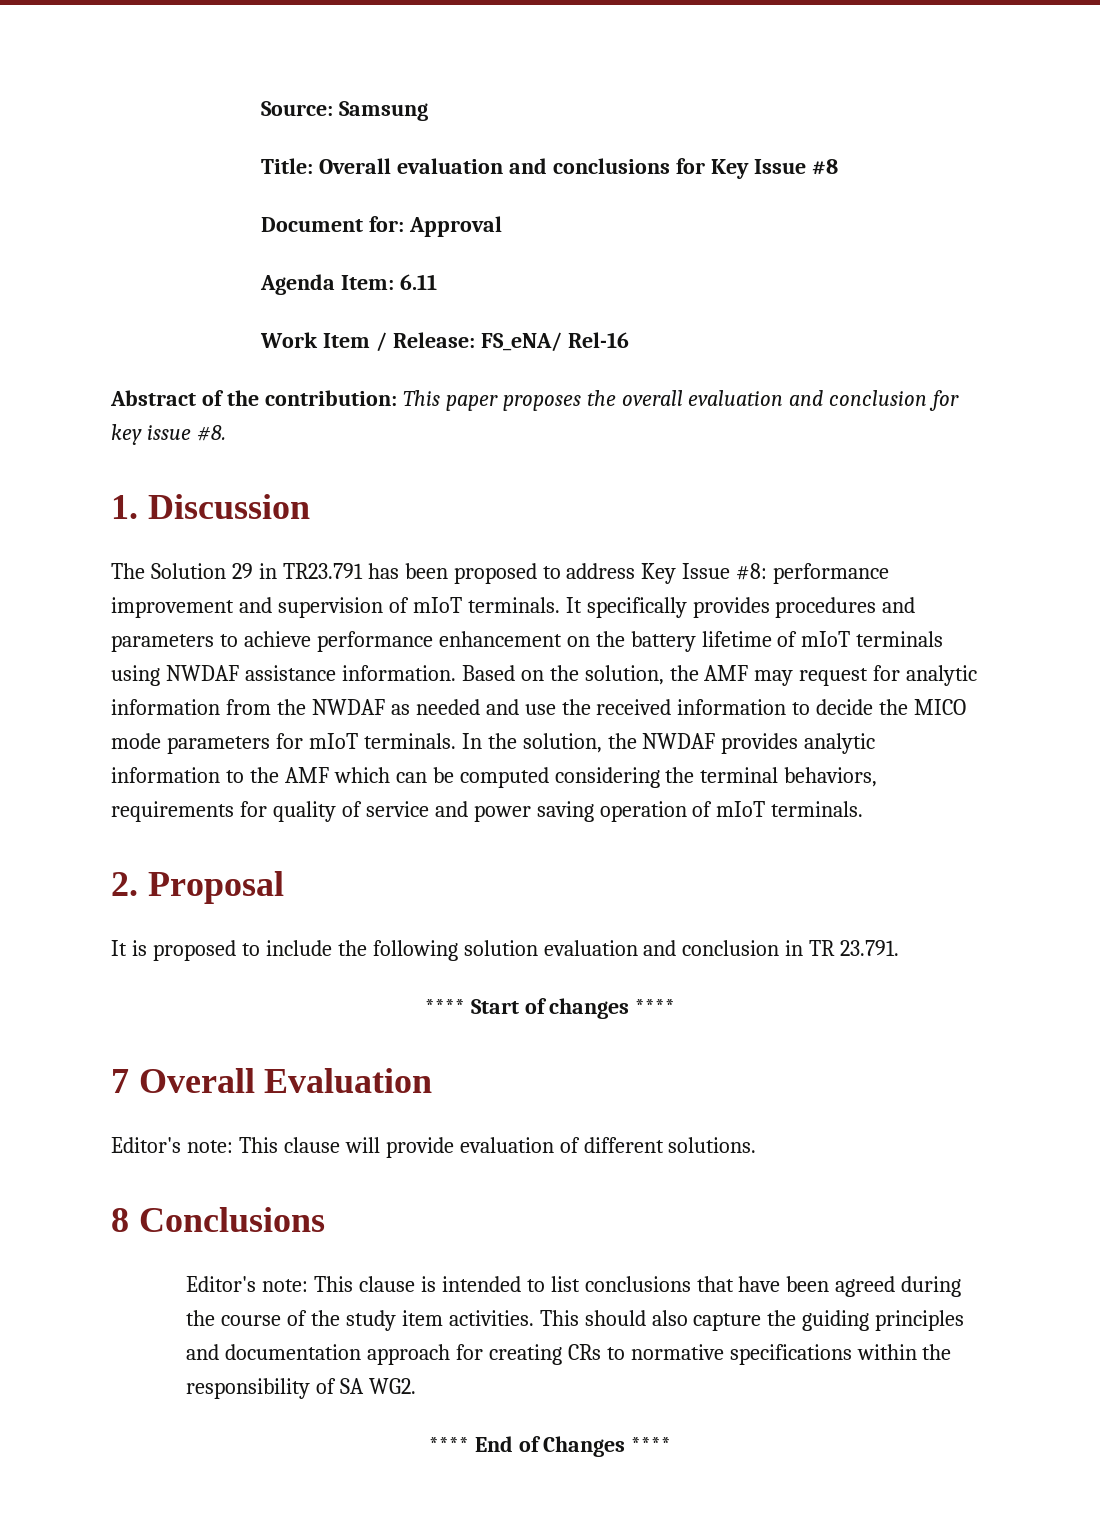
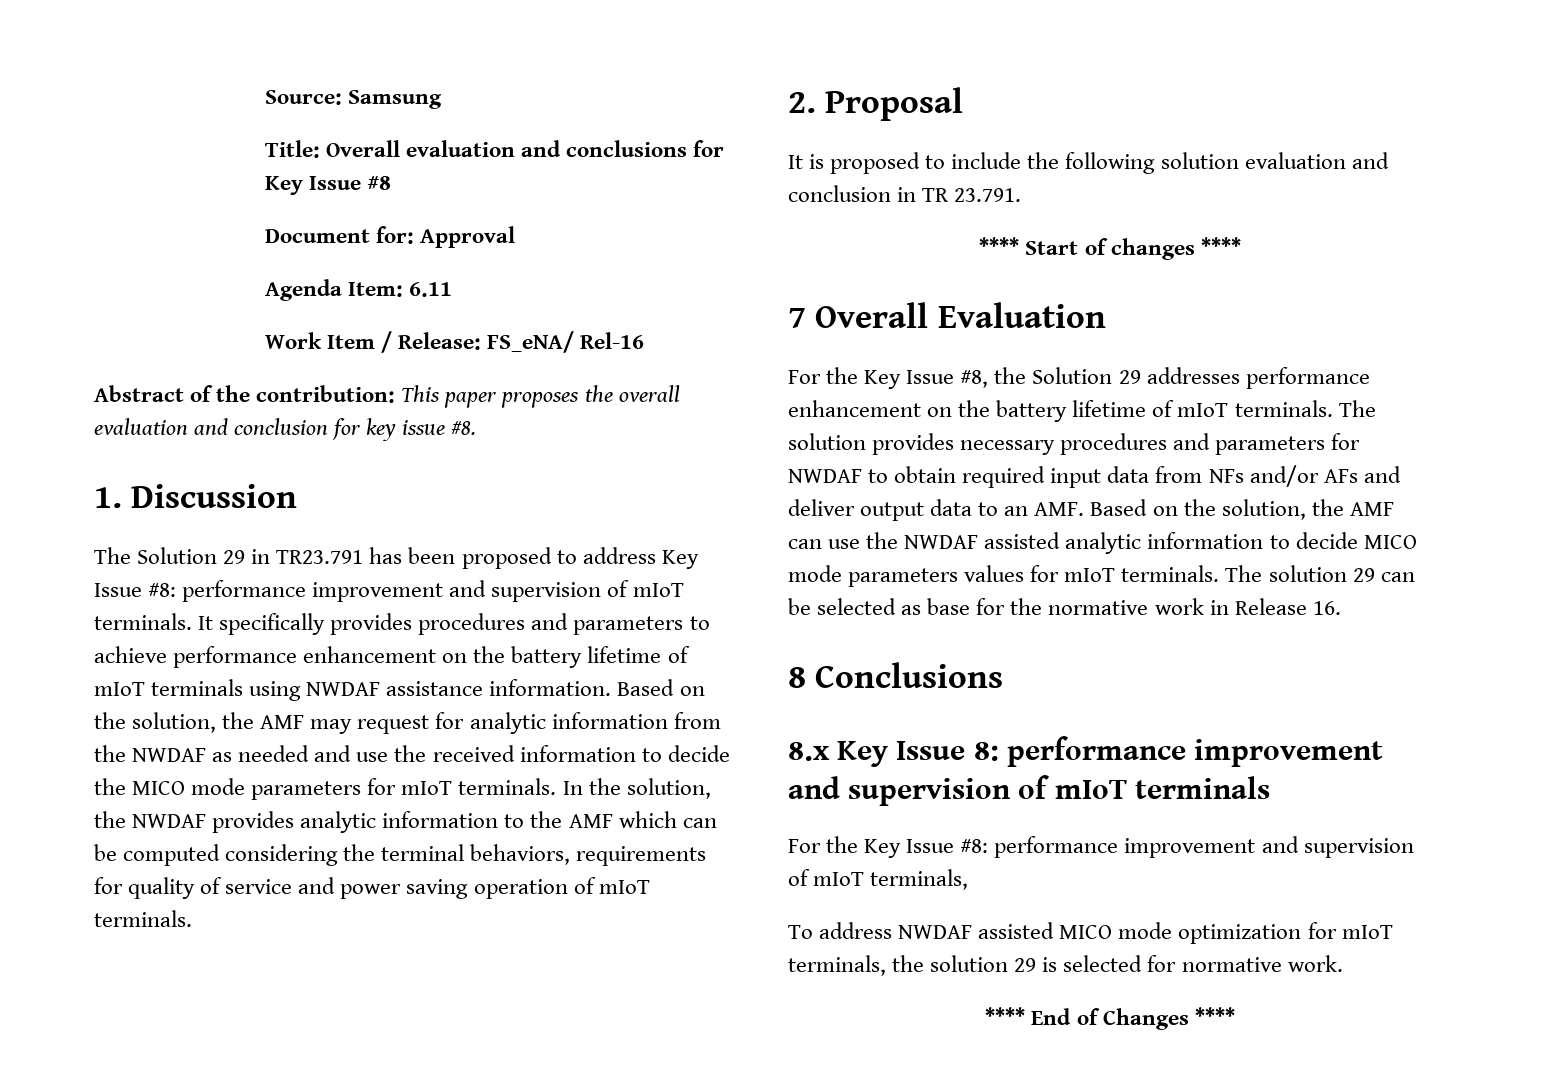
[111,1137,757,1158] [111,1207,325,1232] [186,1276,962,1297] [186,1310,965,1331] [186,1344,952,1365] [186,1378,416,1399] Editor's note: This clause will provide evaluation of different solutions. // 8 Conclusions // Editor's note: This clause is intended to list conclusions that have been agreed during the course of the study item activities. This should also capture the guiding principles and documentation approach for creating CRs to normative specifications within the responsibility of SA WG2. -> [788,367,1370,389] [788,400,1376,422] [788,433,1361,455] [788,465,1401,488] [788,499,1394,521] [788,532,1417,554] [788,565,1415,587] [788,598,1341,615] [788,662,1004,688] [788,736,1384,767] [788,775,1270,806] [788,836,1414,858] [788,869,969,890] [788,922,1393,944] [788,955,1343,976] For the Key Issue #8, the Solution 29 addresses performance enhancement on the battery lifetime of mIoT terminals. The solution provides necessary procedures and parameters for NWDAF to obtain required input data from NFs and/or AFs and deliver output data to an AMF. Based on the solution, the AMF can use the NWDAF assisted analytic information to decide MICO mode parameters values for mIoT terminals. The solution 29 can be selected as base for the normative work in Release 16. // 8 Conclusions // 8.x Key Issue 8: performance improvement and supervision of mIoT terminals // For the Key Issue #8: performance improvement and supervision of mIoT terminals, // To address NWDAF assisted MICO mode optimization for mIoT terminals, the solution 29 is selected for normative work.

